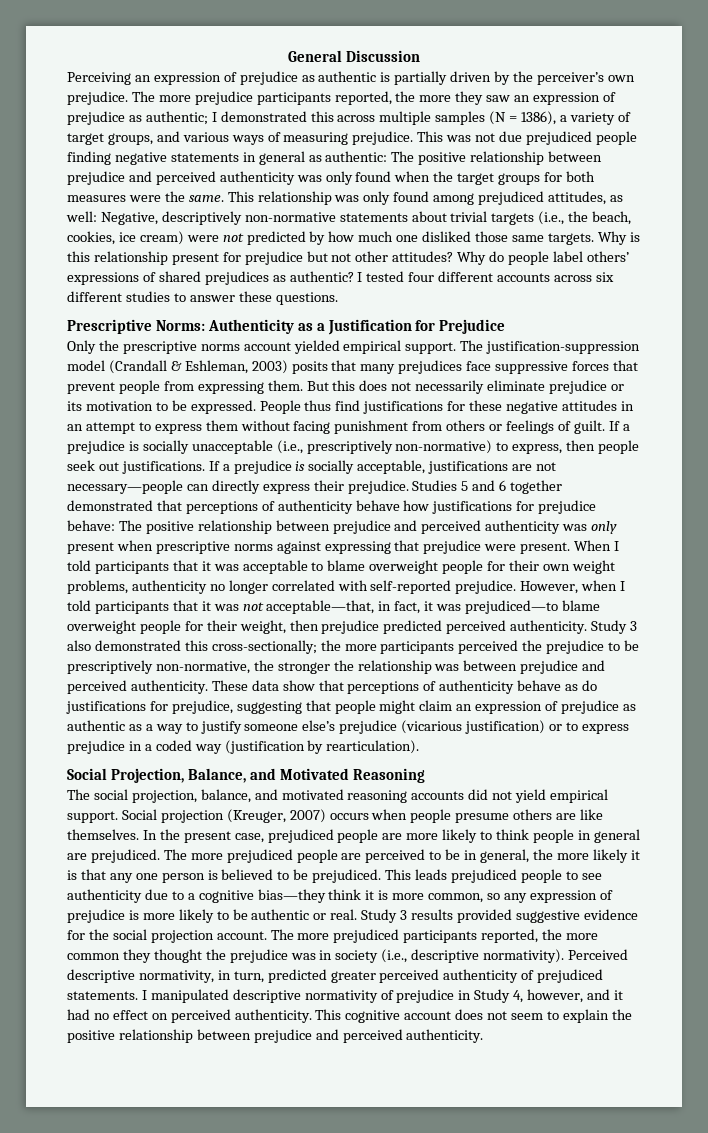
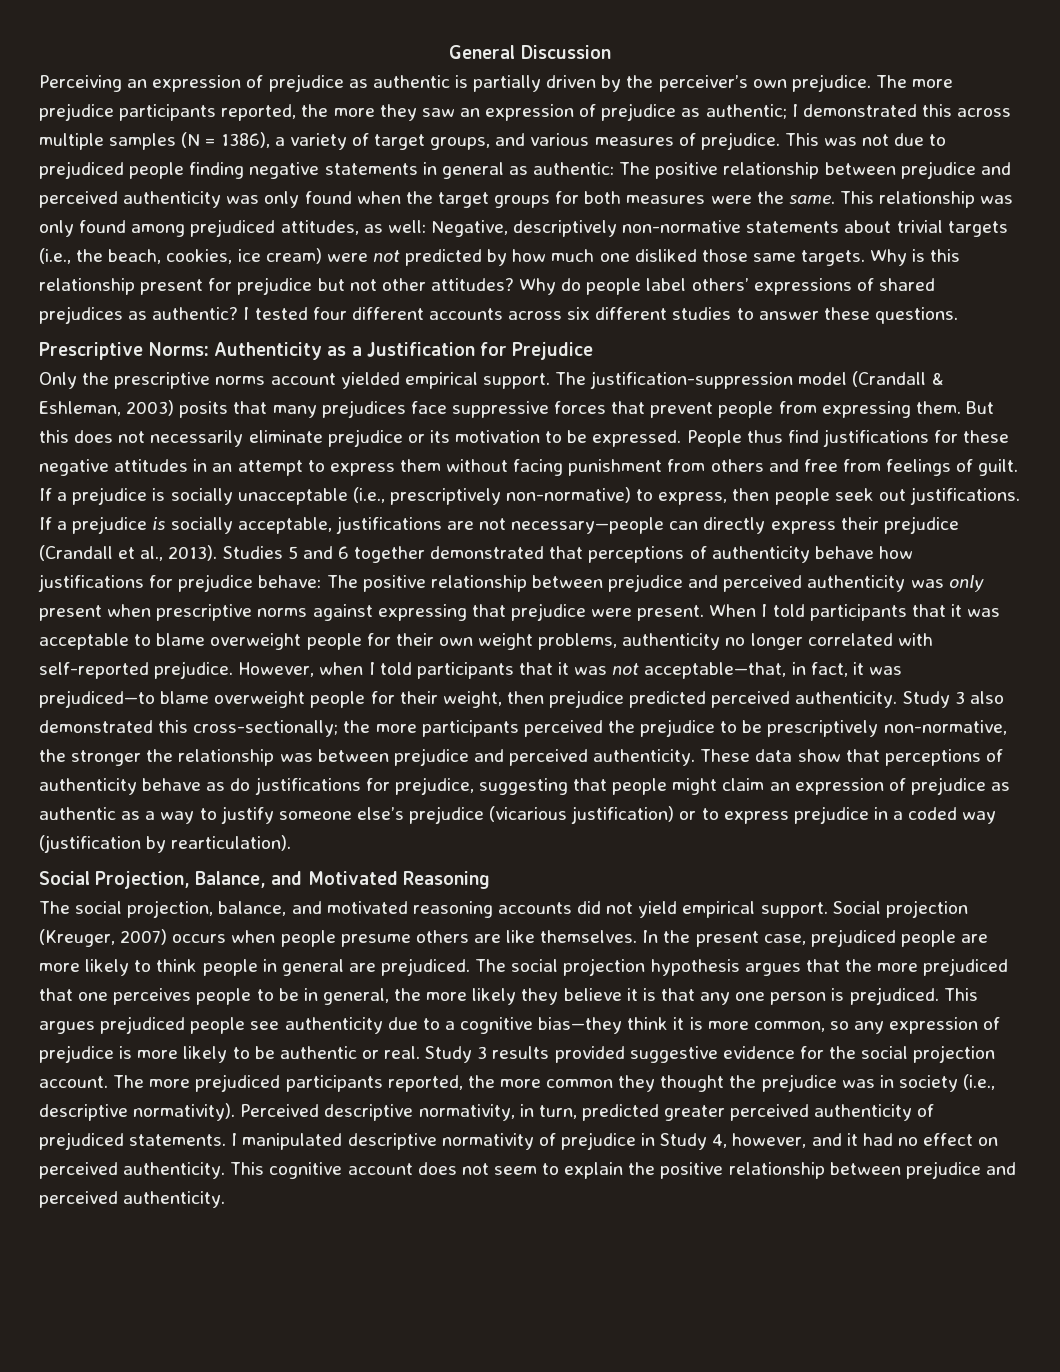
[231,132,349,145] ways of measuring -> [594,133,696,146] measures of
(523, 136) none -> [929,134,947,146] to
[489,424,503,431] or -> [768,459,881,472] and free from
[347,480,409,494] prejudice. -> [883,516,959,534] [39,545,218,561] prejudice (Crandall et al., 2013).
[190,849,426,863] more prejudiced people are perceived -> [511,958,1009,976] [39,988,252,1005] social projection hypothesis argues that the more prejudiced that one perceives people
(628, 856) none -> [521,988,622,1005] they believe
[221,869,309,880] believed to be -> (845, 994) none
[415,869,578,883] leads prejudiced people to -> [39,1016,246,1034] argues prejudiced people

